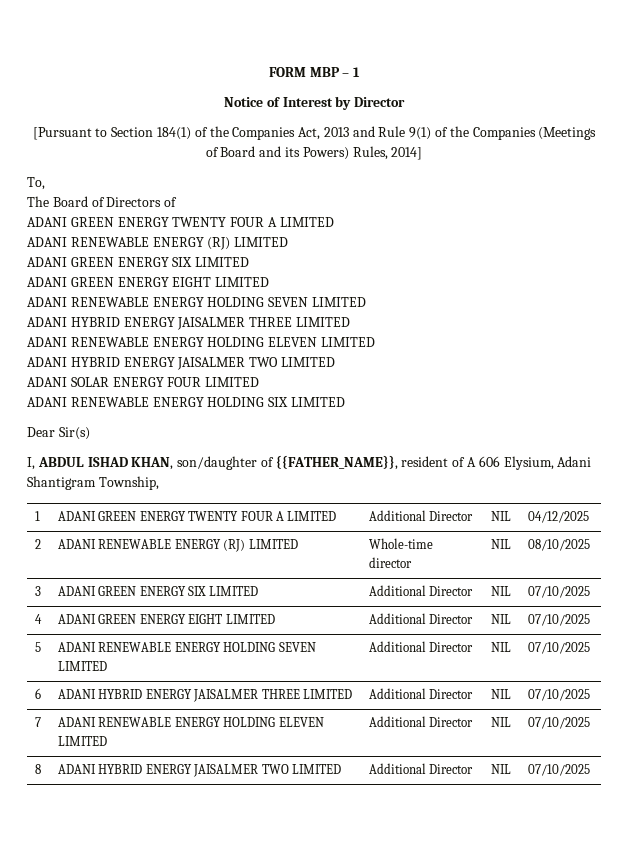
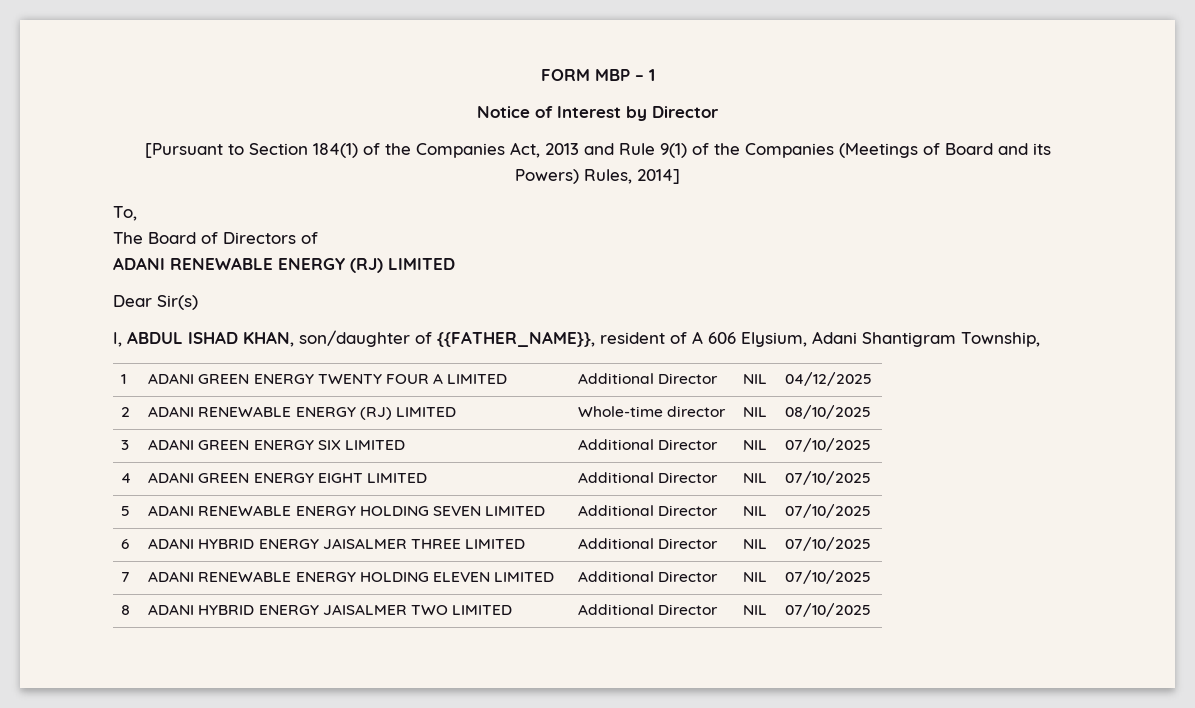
[27,217,334,227] [27,237,289,250] [27,257,250,267] [27,277,270,287] [27,297,366,307] [27,317,350,330] [27,337,375,347] [27,357,335,370] [27,377,260,387] [27,397,345,407] // ADANI GREEN ENERGY TWENTY FOUR A LIMITED // ADANI RENEWABLE ENERGY (RJ) LIMITED // ADANI GREEN ENERGY SIX LIMITED // ADANI GREEN ENERGY EIGHT LIMITED // ADANI RENEWABLE ENERGY HOLDING SEVEN LIMITED // ADANI HYBRID ENERGY JAISALMER THREE LIMITED // ADANI RENEWABLE ENERGY HOLDING ELEVEN LIMITED // ADANI HYBRID ENERGY JAISALMER TWO LIMITED // ADANI SOLAR ENERGY FOUR LIMITED // ADANI RENEWABLE ENERGY HOLDING SIX LIMITED -> [113,257,455,273] // ADANI RENEWABLE ENERGY (RJ) LIMITED

